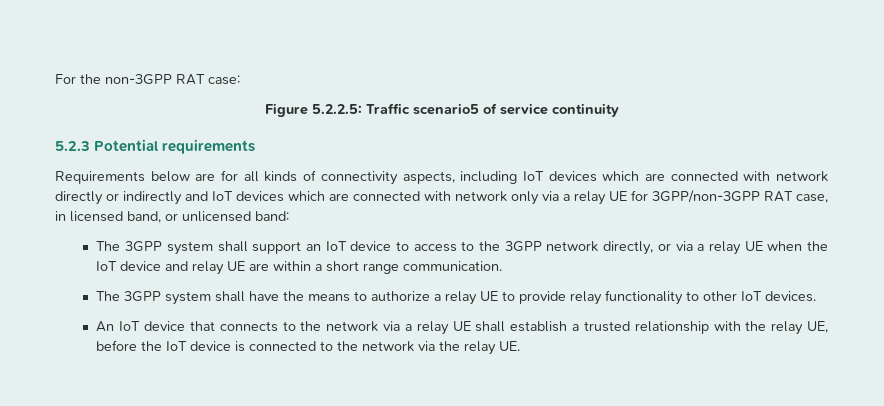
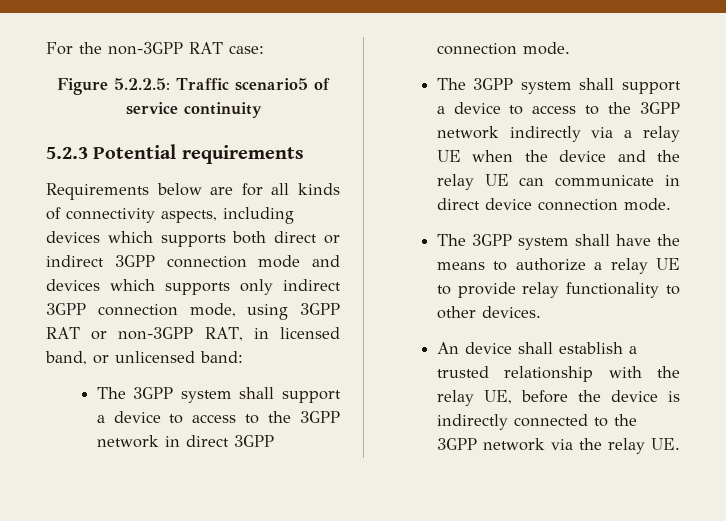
[522,171,828,182] [55,190,828,205] IoT devices which are connected with network directly or indirectly and IoT devices which are connected with network only via a relay UE for 3GPP/non-3GPP RAT case, -> [46,231,341,247] [46,255,340,268] [46,279,341,295] [46,303,340,320] [46,327,243,341] devices which supports both direct or indirect 3GPP connection mode and devices which supports only indirect 3GPP connection mode, using 3GPP RAT or non-3GPP RAT,
[305,241,671,255] an IoT device to access to the 3GPP network directly, or -> [96,411,340,424] [96,435,274,448] [436,42,570,55] [436,78,681,94] [436,102,680,115] [436,126,581,142] a device to access to the 3GPP network in direct 3GPP connection mode. // The 3GPP system shall support a device to access to the 3GPP network indirectly
[96,261,118,271] IoT -> (548, 156) none
[192,261,503,275] relay UE are within a short range communication. -> [657,150,680,162] [436,174,680,190] [436,198,671,211] the relay UE can communicate in direct device connection mode.
[741,291,763,301] IoT -> (476, 312) none
[119,321,471,335] IoT device that connects to the network via a relay UE -> [464,342,512,354] device
[166,341,188,351] IoT -> (601, 396) none
(246, 346) none -> [436,414,508,430] indirectly
(359, 346) none -> [436,438,477,450] 3GPP

